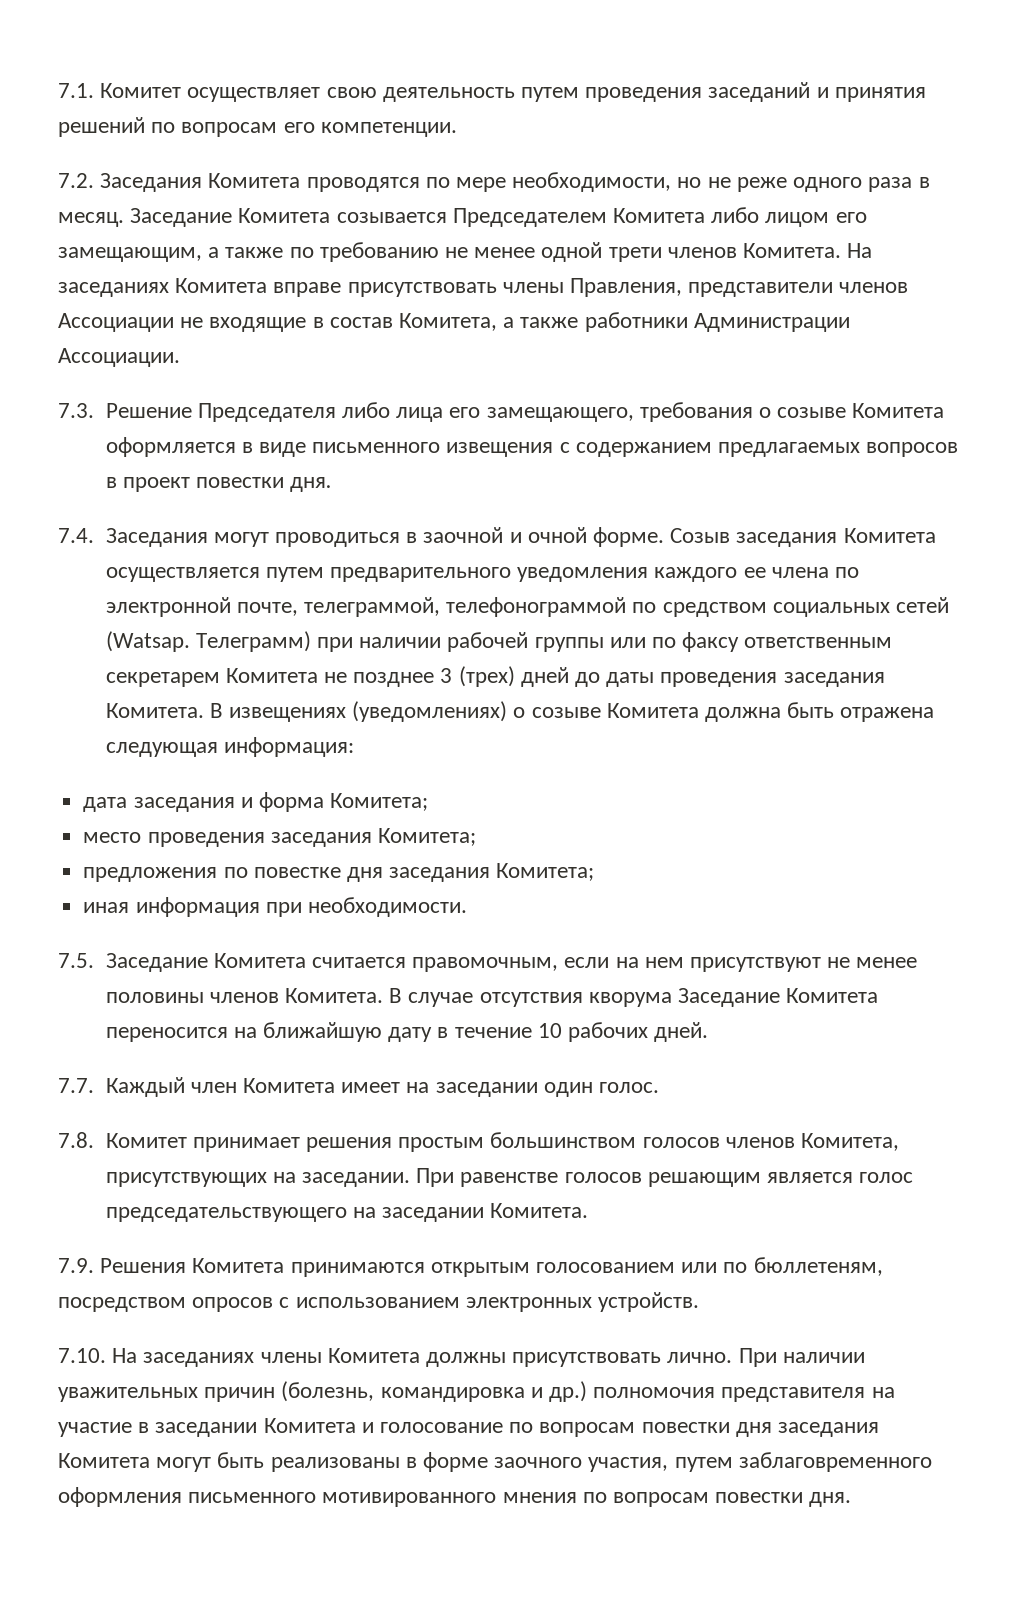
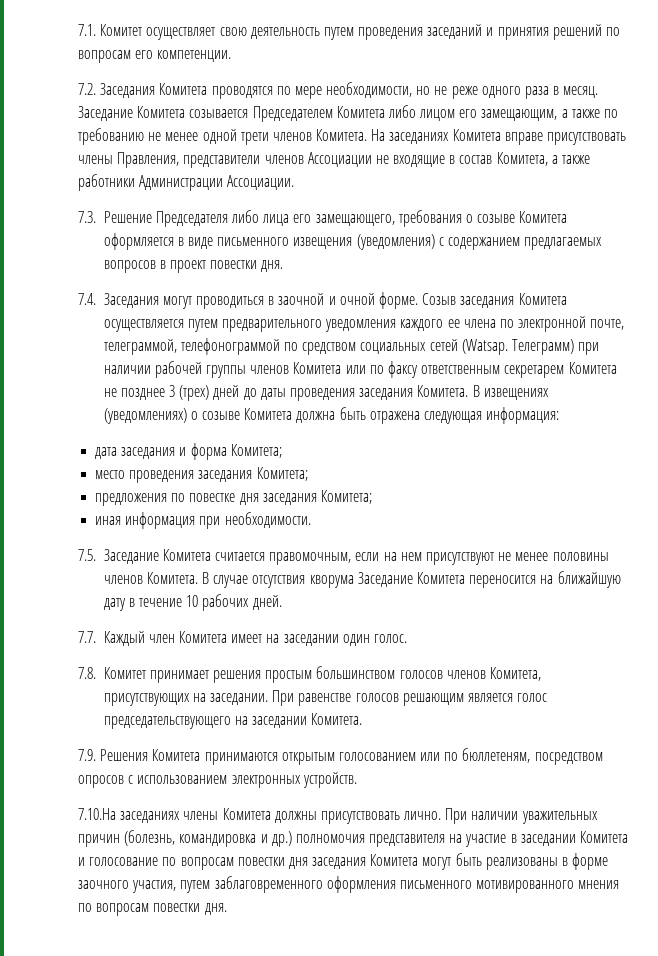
(554, 449) none -> [356,234,435,250] (уведомления)
(604, 644) none -> [250,362,342,374] членов Комитета
[58,1348,138,1363] 7.10. На -> [78,808,116,820] 7.10.На

